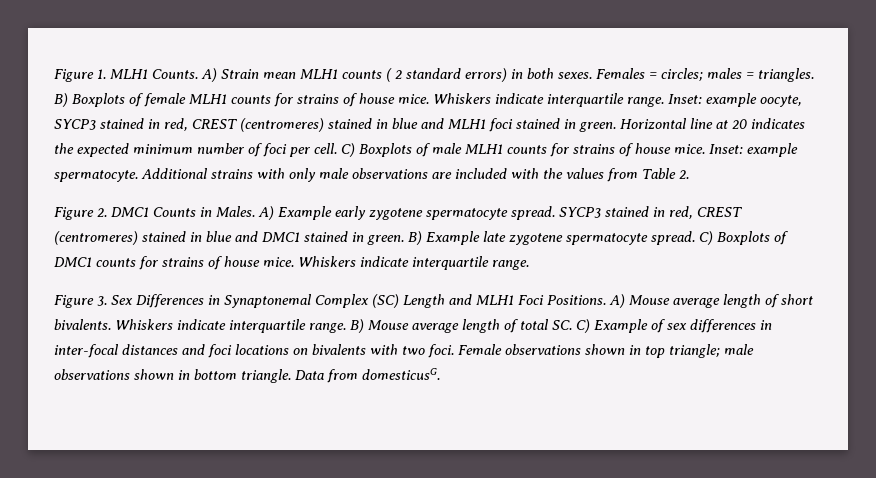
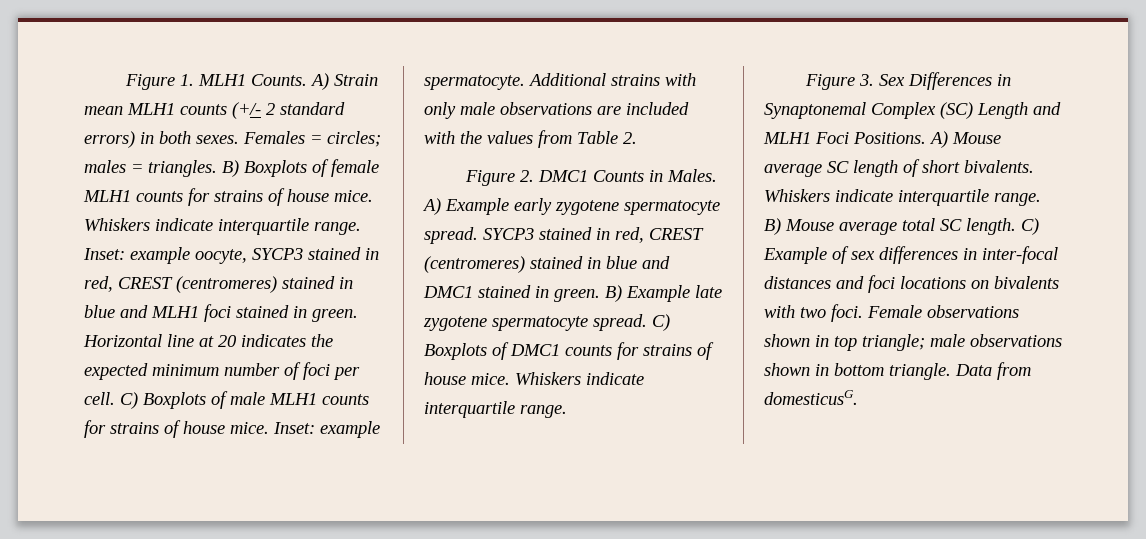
[386,68,392,82] ( -> [232,102,261,119] (+/-
(720, 303) none -> [827,161,849,173] SC
[462,319,572,333] length of total SC. -> [902,218,1016,235] total SC length.

